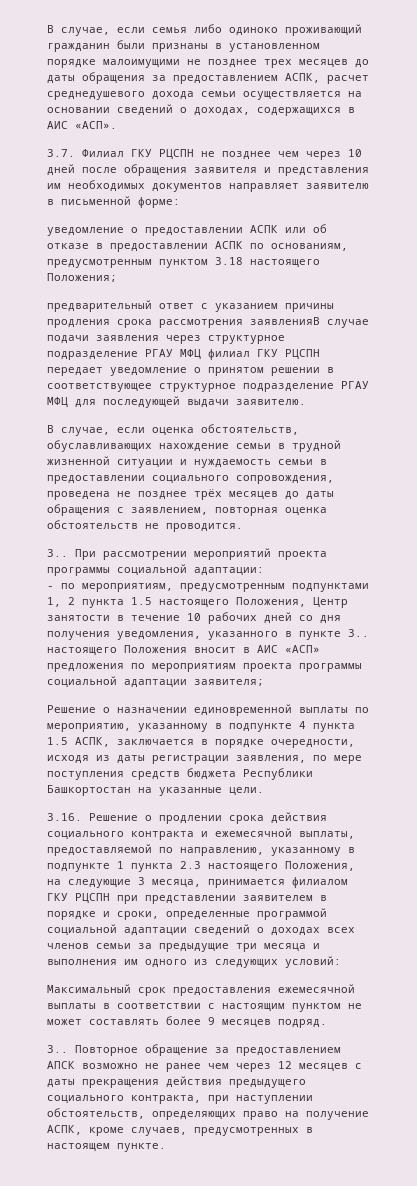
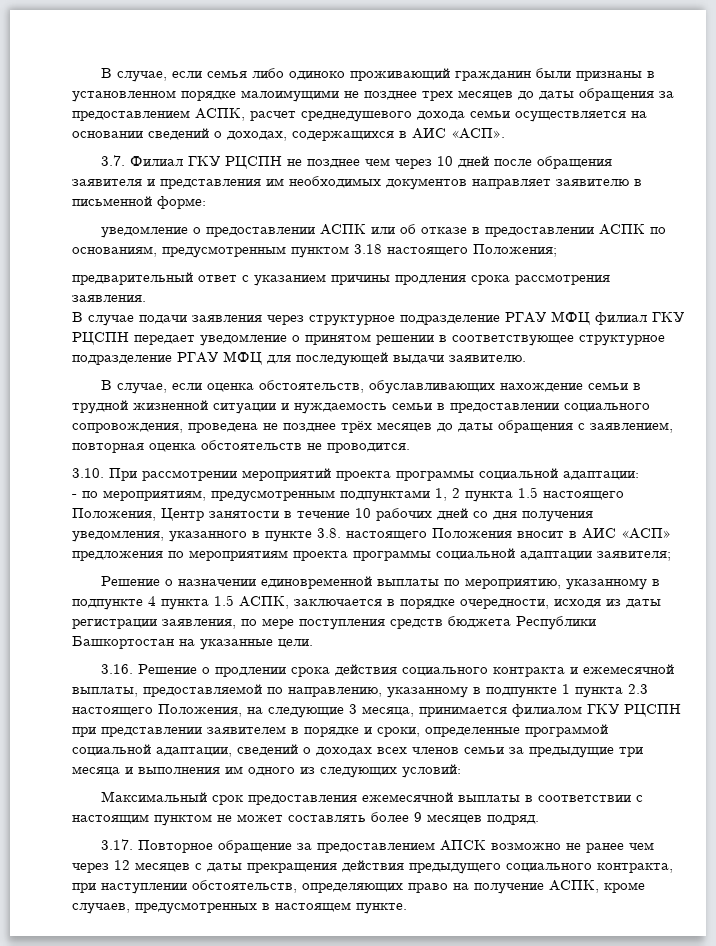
[250,317,320,325] заявленияВ -> [72,295,146,302] [72,312,83,322] заявления. // В
[47,549,68,557] 3.. -> [72,468,104,478] 3.10.
[348,629,369,637] 3.. -> [317,528,341,538] 3.8.
[124,927,187,936] адаптации -> [156,747,232,757] адаптации,
[47,1045,68,1053] 3.. -> [100,839,133,850] 3.17.

